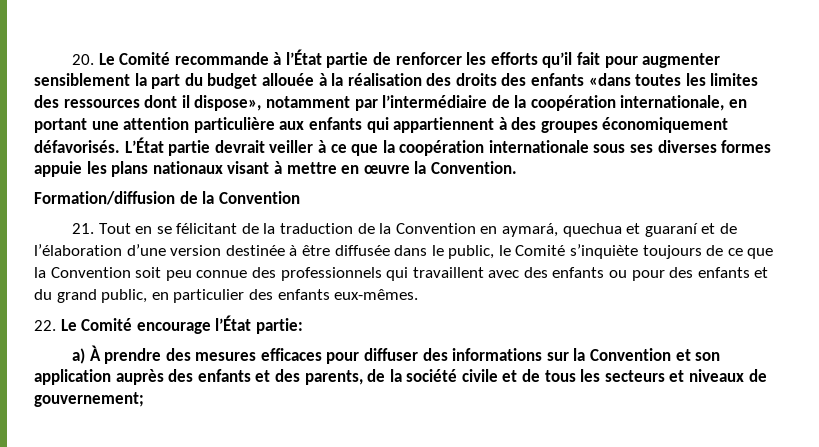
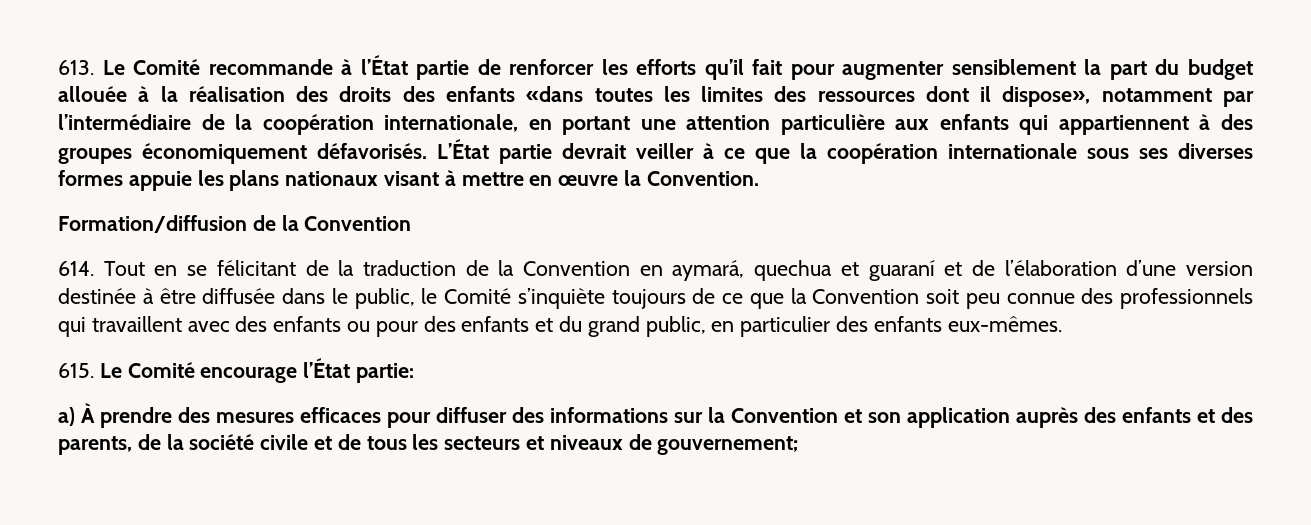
[71,54,94,65] 20. -> [58,60,94,75] 613.
[71,223,94,234] 21. -> [58,261,94,276] 614.
[34,320,56,331] 22. -> [58,363,94,378] 615.

